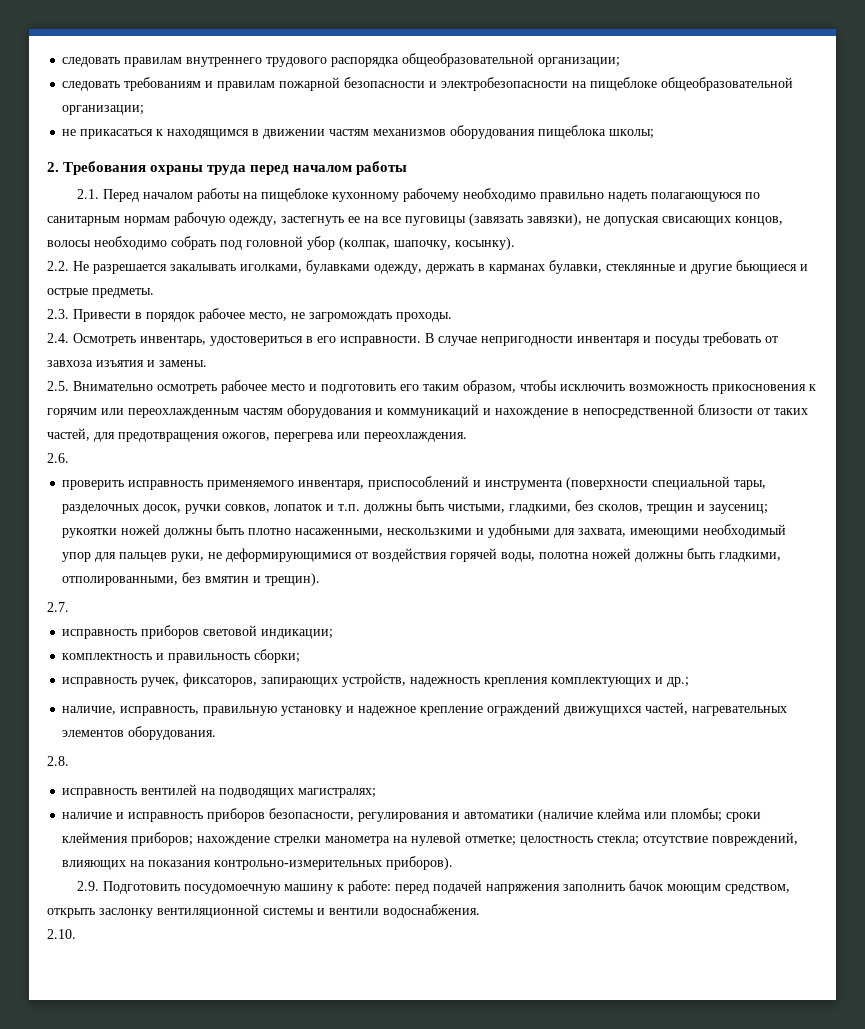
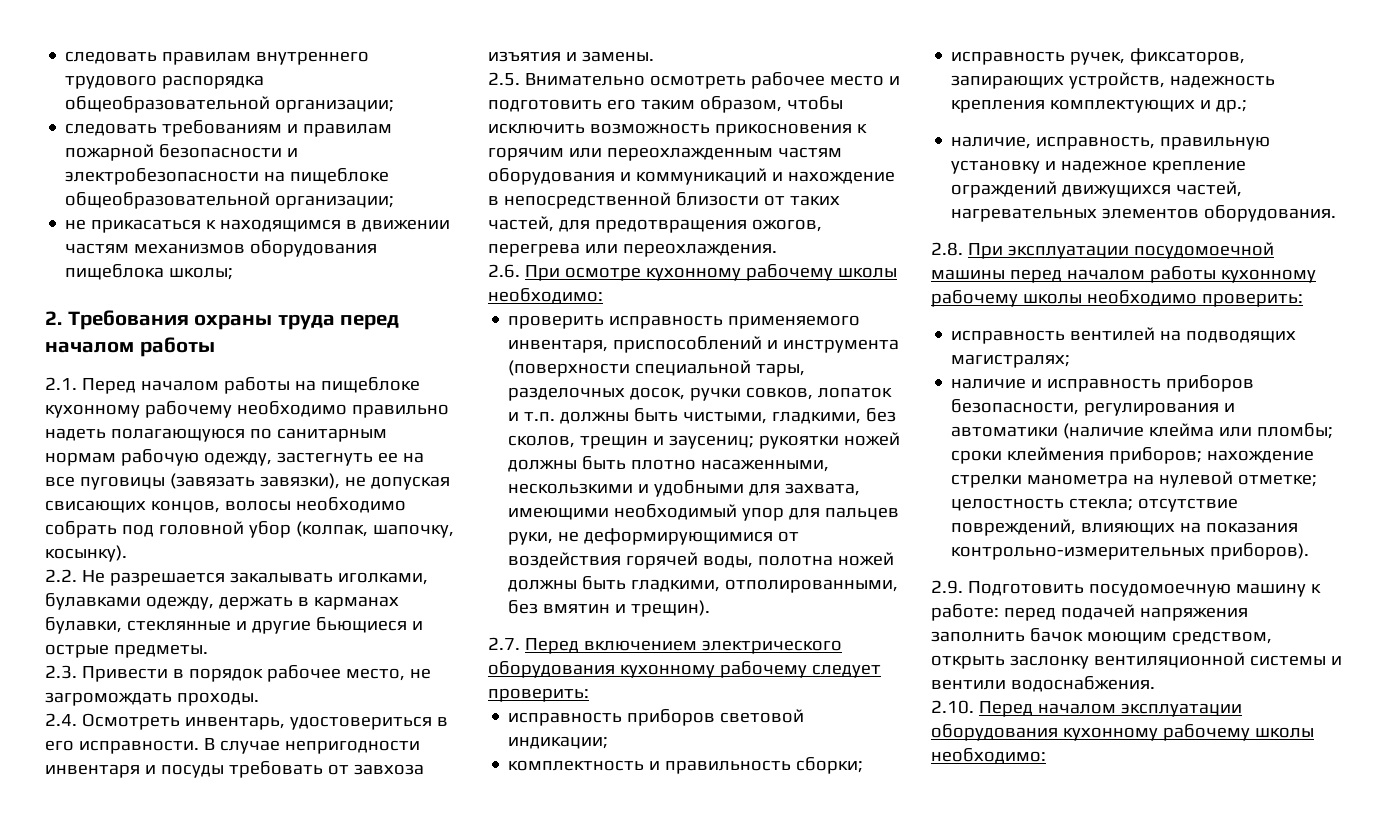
(69, 458) none -> [524,264,897,281] [488,288,603,304] При осмотре кухонному рабочему школы необходимо:
(69, 607) none -> [524,638,842,654] [488,661,881,678] [488,688,589,702] Перед включением электрического оборудования кухонному рабочему следует проверить:
(69, 761) none -> [967,242,1274,259] [931,266,1316,283] [931,290,1303,307] При эксплуатации посудомоечной машины перед началом работы кухонному рабочему школы необходимо проверить:
(76, 934) none -> [978,701,1242,717] [931,724,1314,741] [931,748,1046,764] Перед началом эксплуатации оборудования кухонному рабочему школы необходимо:

